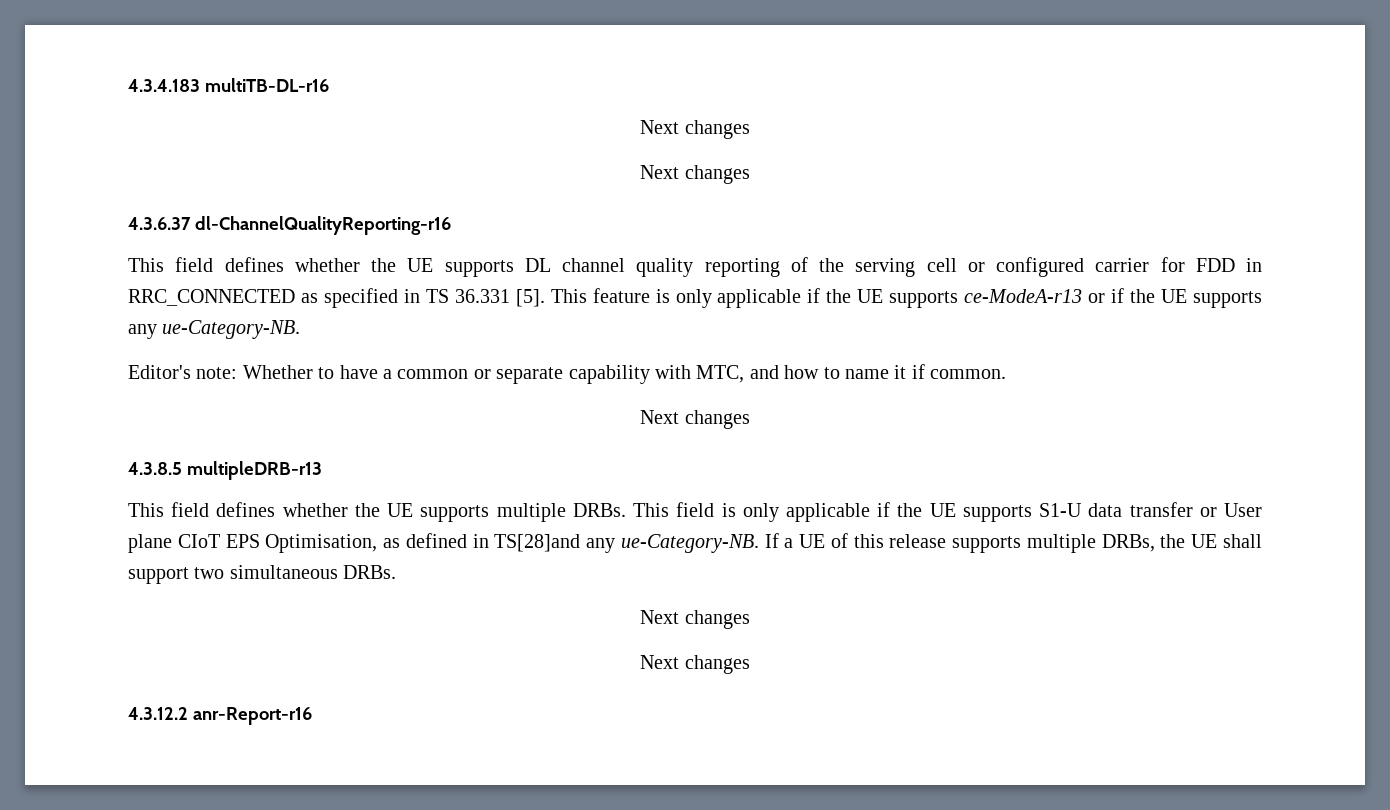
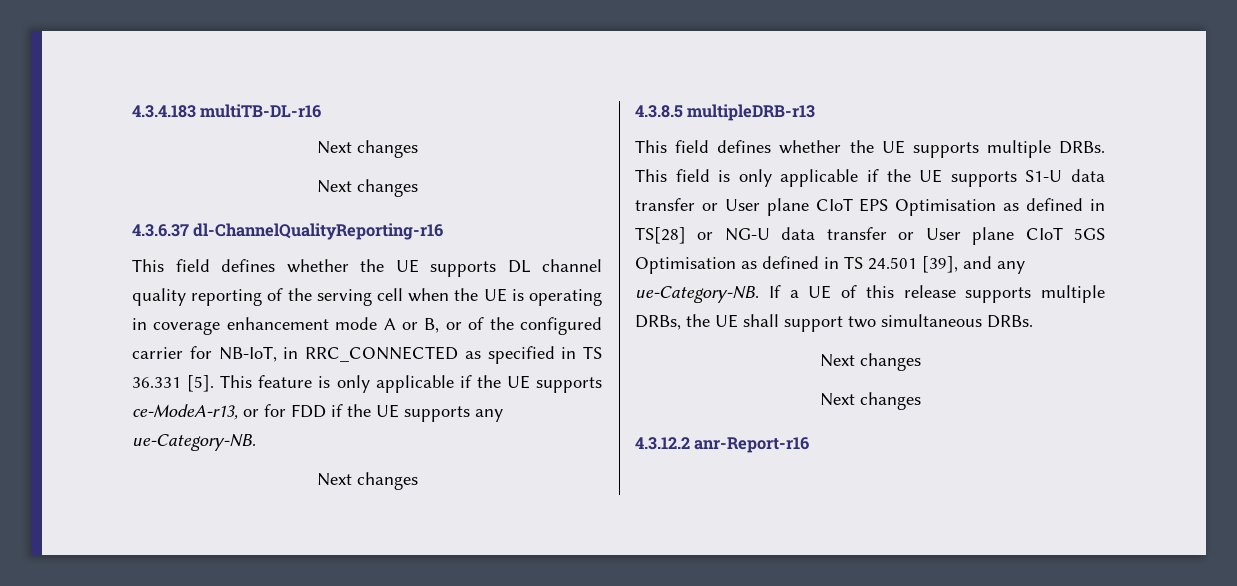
[967,262,985,272] or -> [408,288,602,306] [132,317,514,335] when the UE is operating in coverage enhancement mode A or B, or of the
[1195,258,1235,272] FDD -> [218,346,277,362] NB-IoT,
[964,289,1106,303] ce-ModeA-r13 or -> [132,404,326,420] ce-ModeA-r13, or for FDD
[128,364,1007,384] // Editor's note: Whether to have a common or separate capability with MTC, and how to name it if common. -> (256, 442) none
[265,533,581,553] Optimisation, as defined in TS[28]and -> [895,198,1105,216] [635,227,1105,245] [635,256,992,274] Optimisation as defined in TS[28] or NG-U data transfer or User plane CIoT 5GS Optimisation as defined in TS 24.501 [39], and

